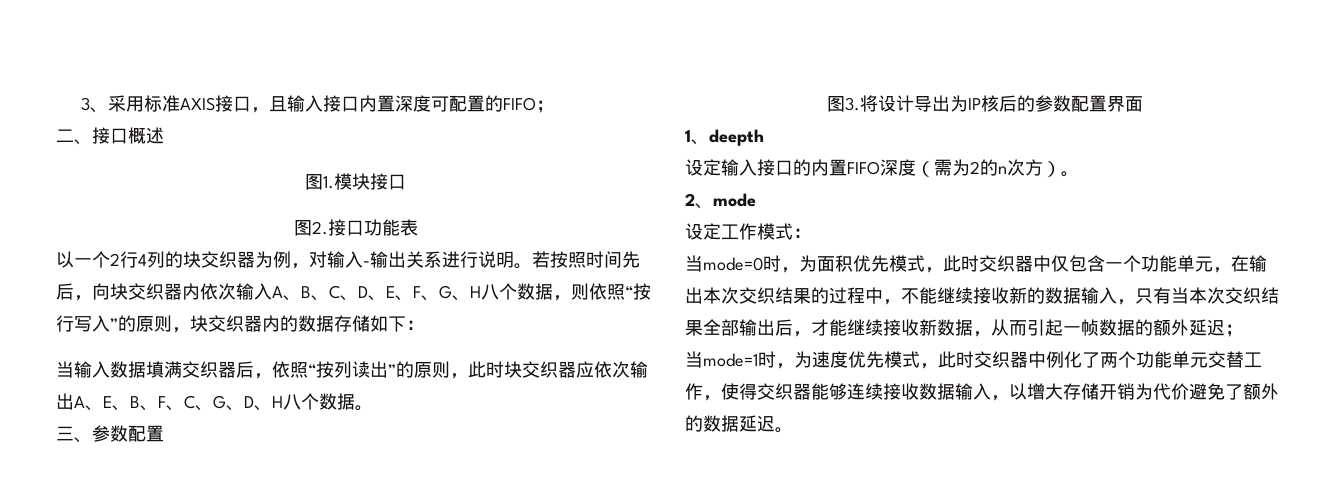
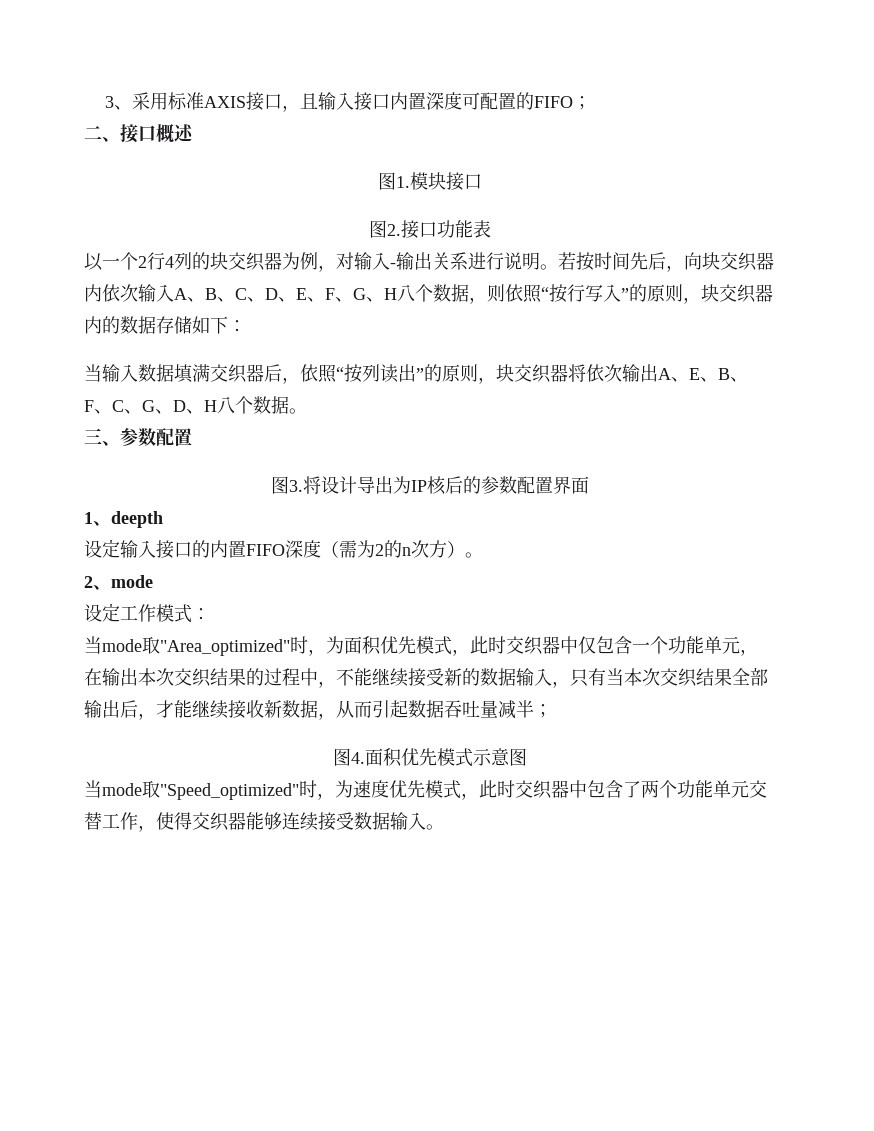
[568,252,586,268] 照 -> (594, 261) none
[468,361,594,378] 此时块交织器应 -> [496,364,586,383] 块交织器将
[703,257,763,271] mode=0 -> [102,636,290,656] mode取"Area_optimized"
[991,287,1009,304] 收 -> [426,668,444,686] 受
[1063,319,1243,337] [685,351,758,368] 一帧数据的额外延迟； // 当mode=1 -> [408,700,552,719] [332,748,527,767] [84,780,299,800] 数据吞吐量减半； // 图4.面积优先模式示意图 // 当mode取"Speed_optimized"
[1046,351,1082,368] 例化 -> [587,780,623,798] 包含
[901,383,1279,401] [685,415,775,432] 收数据输入，以增大存储开销为代价避免了额外的数据延迟 -> [336,812,426,830] 受数据输入

